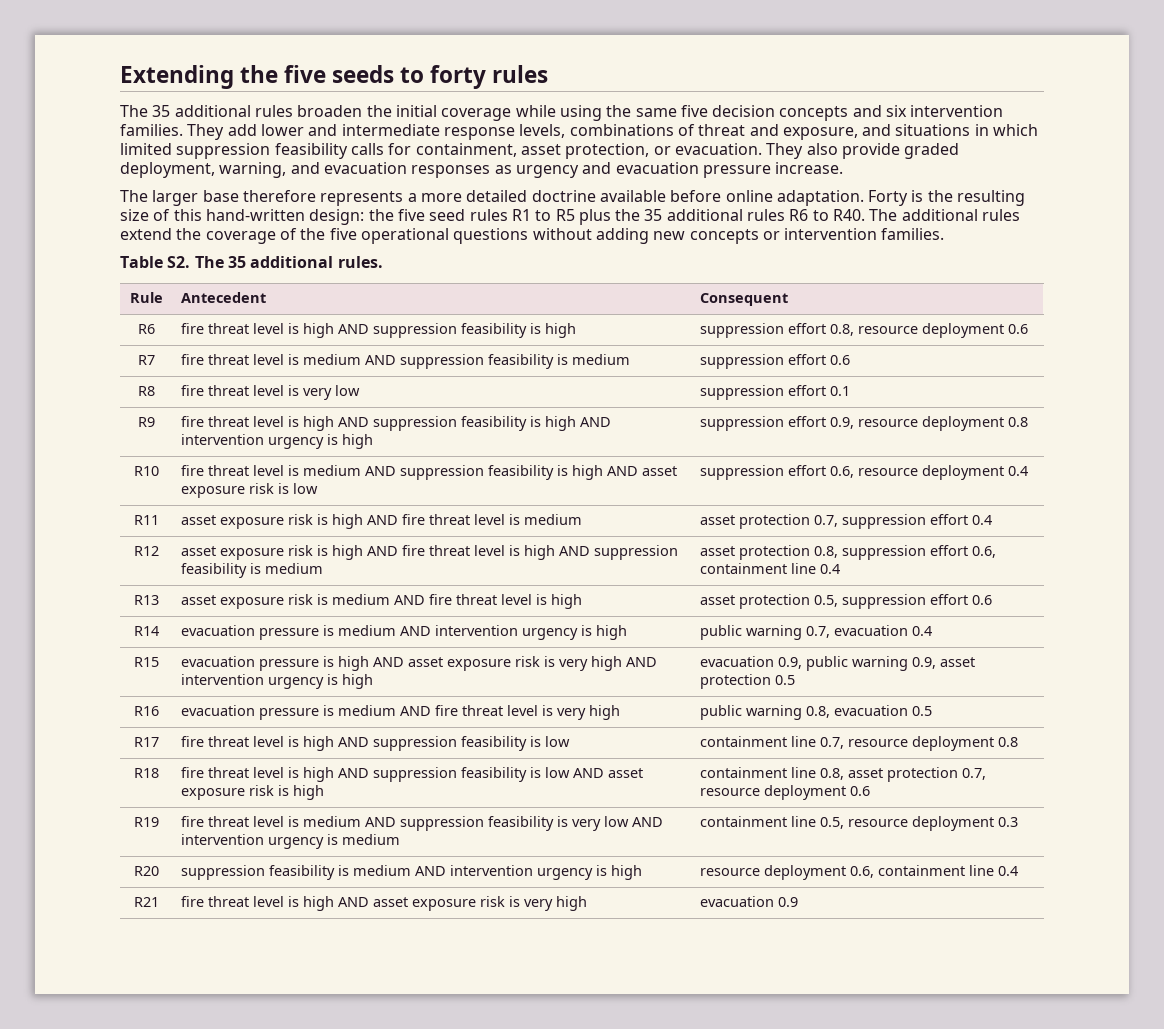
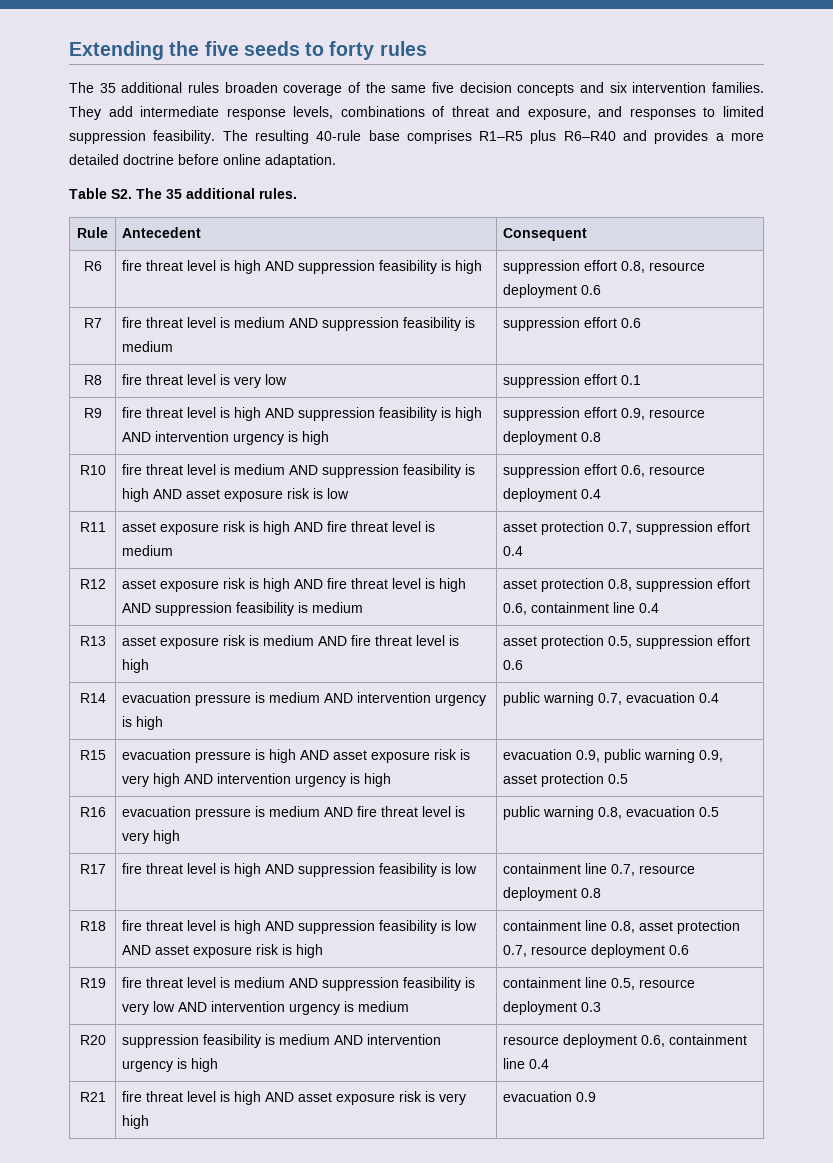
[366,105,602,121] the initial coverage while using -> [283,82,360,96] coverage of
[260,124,338,136] lower and -> (133, 111) none
[895,124,1039,136] [120,143,960,159] [120,162,844,178] [120,190,404,206] situations in which limited suppression feasibility calls for containment, asset protection, or evacuation. They also provide graded deployment, warning, and evacuation responses as urgency and evacuation pressure increase. // The larger base therefore represents -> [629,106,765,120] [69,130,709,144] responses to limited suppression feasibility. The resulting 40-rule base comprises R1–R5 plus R6–R40 and provides
[599,190,666,202] available -> (174, 159) none
[868,190,1026,206] [120,209,1021,225] [120,228,945,244] Forty is the resulting size of this hand-written design: the five seed rules R1 to R5 plus the 35 additional rules R6 to R40. The additional rules extend the coverage of the five operational questions without adding new concepts or intervention families. -> (336, 161) none

